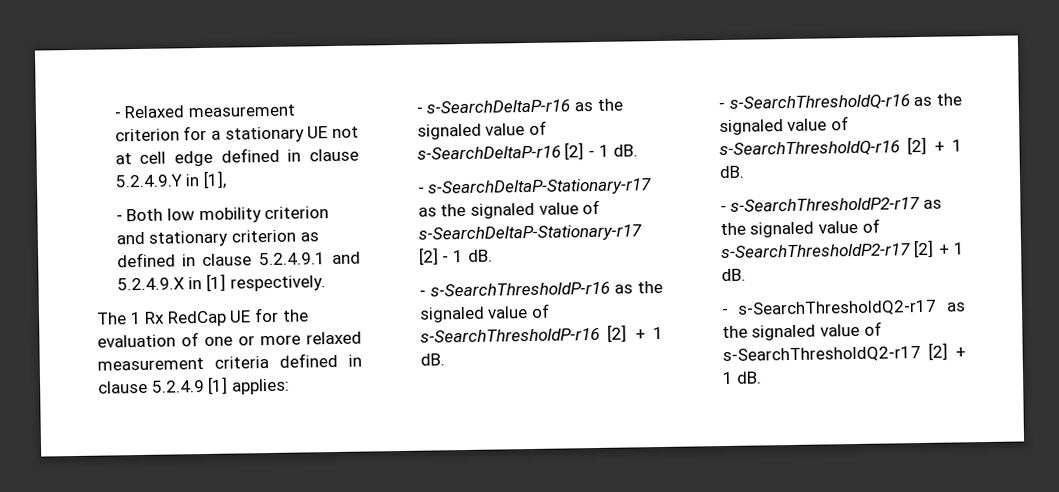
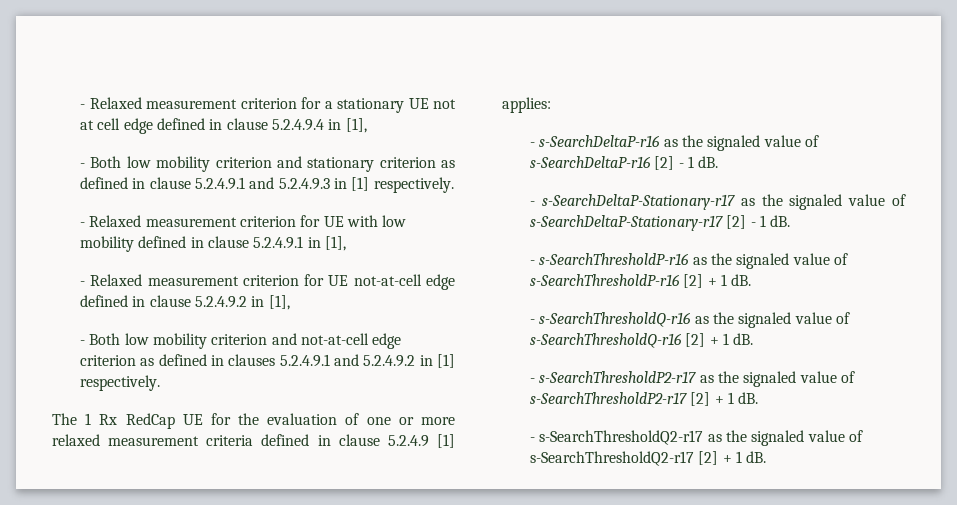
[114,174,183,188] 5.2.4.9.Y -> [272,119,325,131] 5.2.4.9.4
[116,277,185,291] 5.2.4.9.X -> [278,177,454,193] [80,215,407,227] [80,236,347,252] [80,274,455,290] [80,295,290,310] [80,333,402,349] [80,354,416,367] 5.2.4.9.3 in [1] respectively. // - Relaxed measurement criterion for UE with low mobility defined in clause 5.2.4.9.1 in [1], // - Relaxed measurement criterion for UE not-at-cell edge defined in clause 5.2.4.9.2 in [1], // - Both low mobility criterion and not-at-cell edge criterion as defined in clauses 5.2.4.9.1 and 5.2.4.9.2

